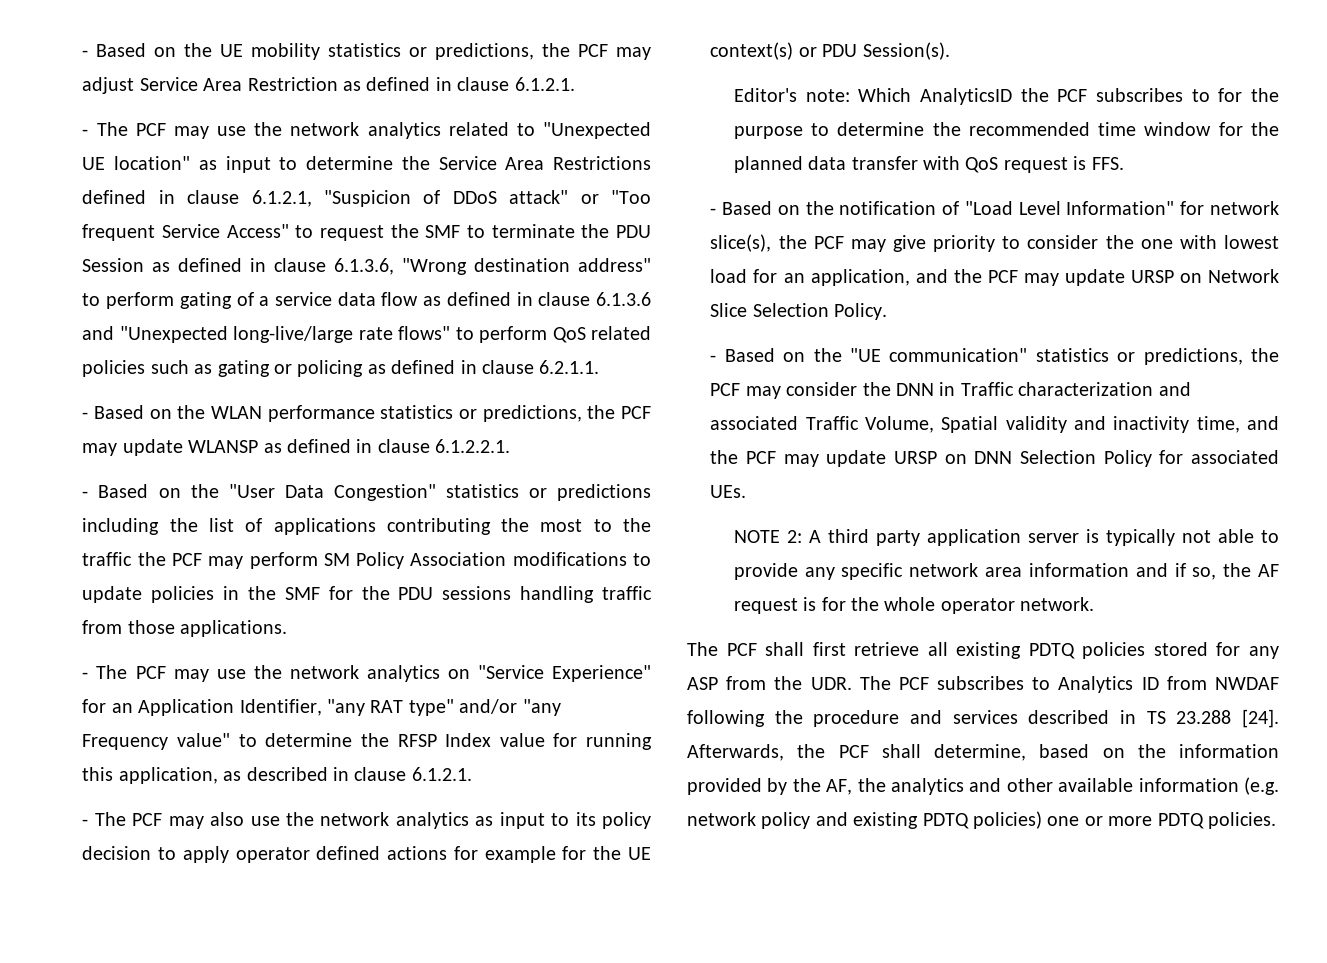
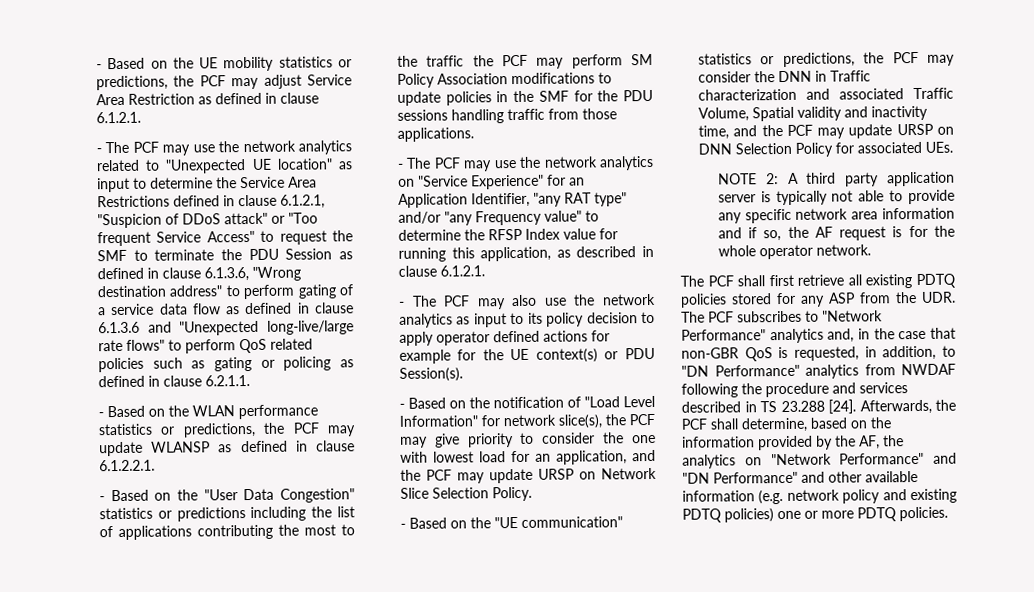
[733,88,1279,105] [733,122,1279,139] [733,156,1124,173] // Editor's note: Which AnalyticsID the PCF subscribes to for the purpose to determine the recommended time window for the planned data transfer with QoS request is FFS. -> (463, 374) none
[1058,676,1159,693] Analytics ID -> [822,310,883,322] [681,327,956,344] [681,345,956,362] [681,364,859,379] "Network Performance" analytics and, in the case that non-GBR QoS is requested, in addition, to "DN Performance" analytics
(964, 786) none -> [744,452,957,466] [682,471,798,484] on "Network Performance" and "DN Performance"

